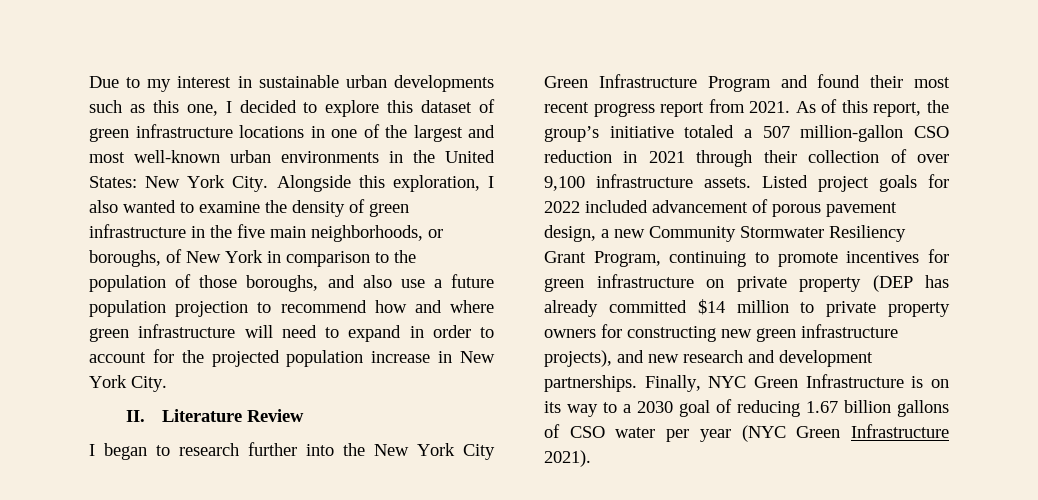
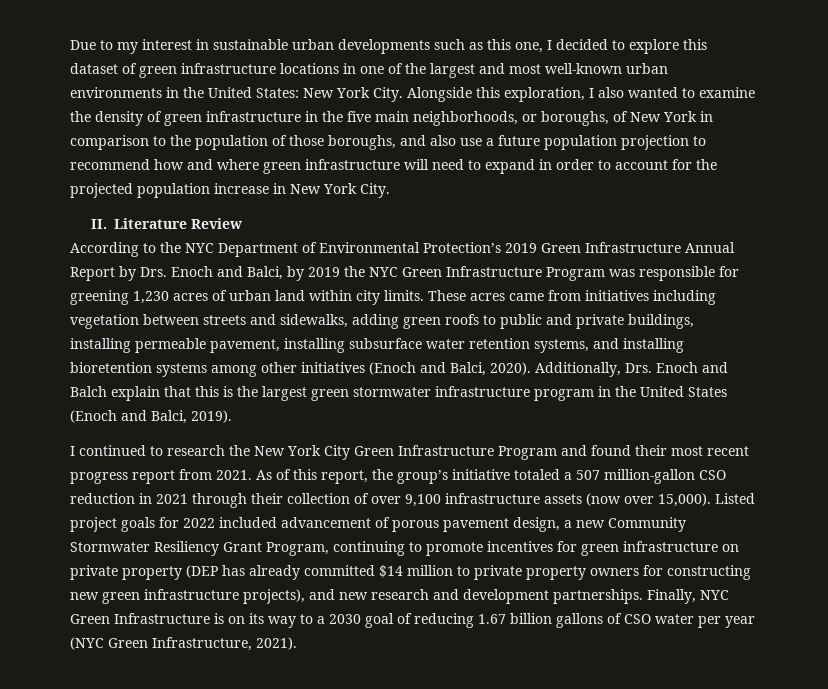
[89,443,147,460] // I began -> [70,242,735,257] [70,266,739,281] [70,290,716,305] [70,314,694,329] [70,338,684,353] [70,362,728,377] [70,386,727,401] [70,410,232,424] [70,445,146,456] // According to the NYC Department of Environmental Protection’s 2019 Green Infrastructure Annual Report by Drs. Enoch and Balci, by 2019 the NYC Green Infrastructure Program was responsible for greening 1,230 acres of urban land within city limits. These acres came from initiatives including vegetation between streets and sidewalks, adding green roofs to public and private buildings, installing permeable pavement, installing subsurface water retention systems, and installing bioretention systems among other initiatives (Enoch and Balci, 2020). Additionally, Drs. Enoch and Balch explain that this is the largest green stormwater infrastructure program in the United States (Enoch and Balci, 2019). // I continued
[248,442,334,456] further into -> (225, 450) none
[704,177,751,188] assets. -> [544,493,711,507] assets (now over 15,000).
[851,424,949,438] Infrastructure -> [152,637,252,651] Infrastructure,

